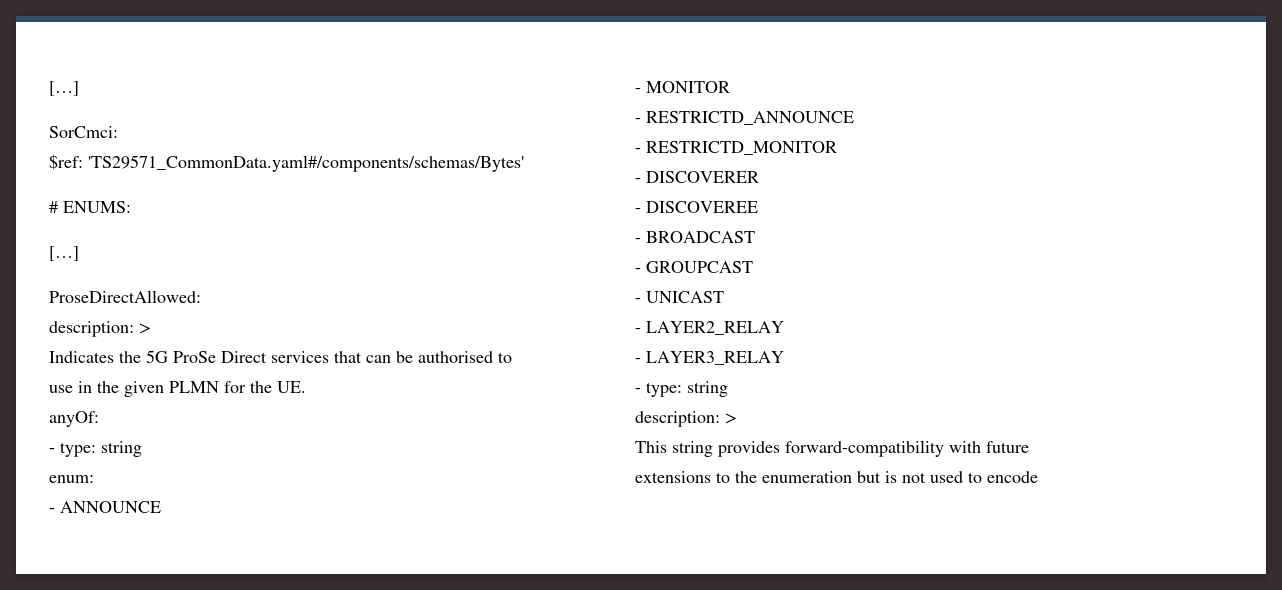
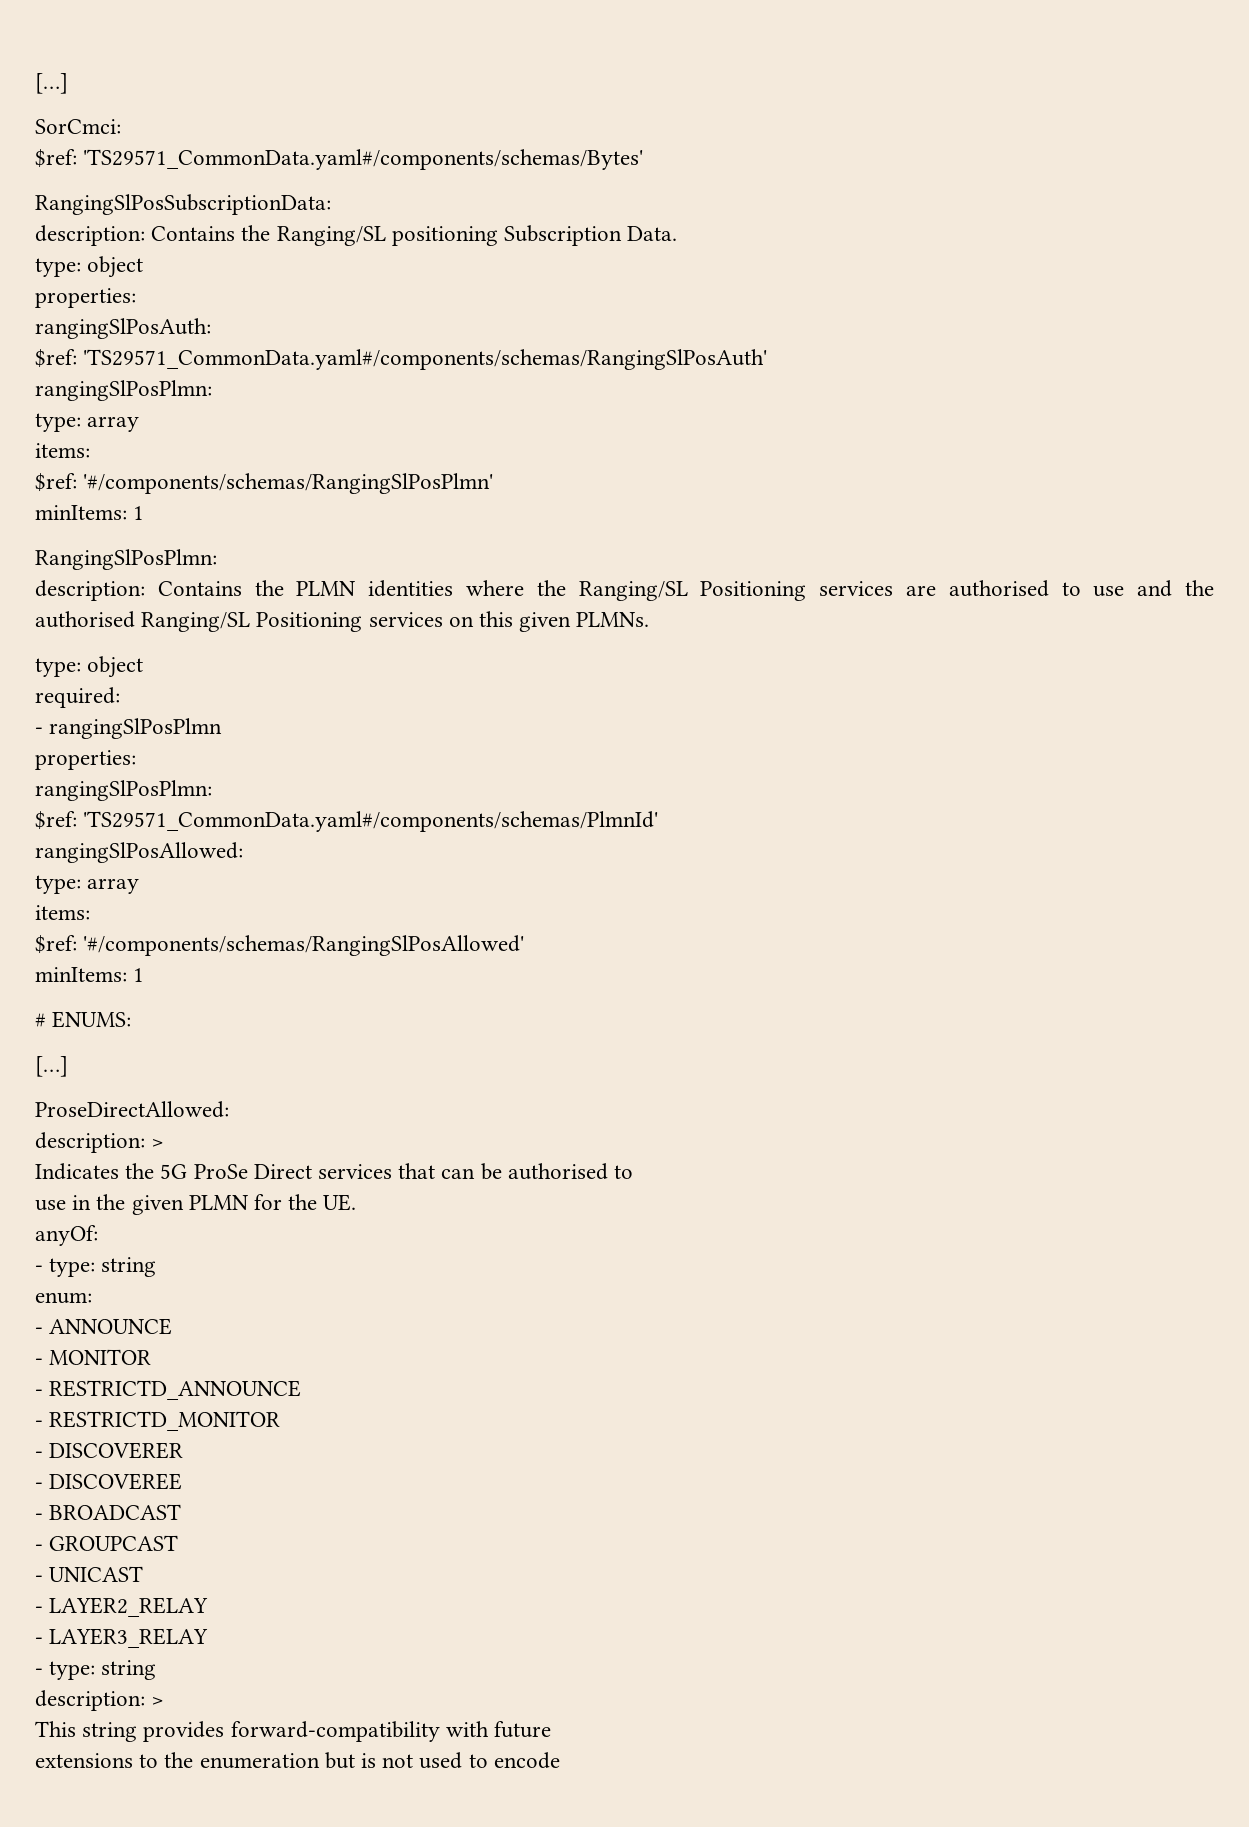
(524, 163) none -> [35,194,331,215] [35,225,678,246] [35,256,144,278] [35,288,136,308] [35,318,211,339] [35,349,768,370] [35,380,212,401] [35,413,140,432] [35,443,90,458] [35,473,494,494] [35,505,145,520] [35,549,217,570] [35,580,1214,601] [35,611,650,632] [35,656,144,678] [35,687,120,708] [35,718,223,739] [35,750,136,770] [35,780,212,801] [35,811,659,832] [35,842,243,863] [35,875,140,894] [35,905,90,920] [35,935,525,956] [35,967,145,982] // RangingSlPosSubscriptionData: // description: Contains the Ranging/SL positioning Subscription Data. // type: object // properties: // rangingSlPosAuth: // $ref: 'TS29571_CommonData.yaml#/components/schemas/RangingSlPosAuth' // rangingSlPosPlmn: // type: array // items: // $ref: '#/components/schemas/RangingSlPosPlmn' // minItems: 1 // RangingSlPosPlmn: // description: Contains the PLMN identities where the Ranging/SL Positioning services are authorised to use and the authorised Ranging/SL Positioning services on this given PLMNs. // type: object // required: // - rangingSlPosPlmn // properties: // rangingSlPosPlmn: // $ref: 'TS29571_CommonData.yaml#/components/schemas/PlmnId' // rangingSlPosAllowed: // type: array // items: // $ref: '#/components/schemas/RangingSlPosAllowed' // minItems: 1

